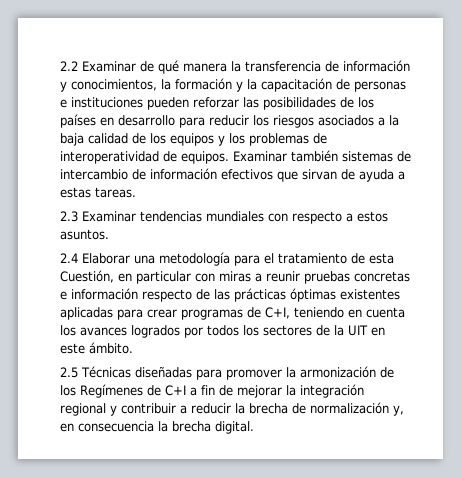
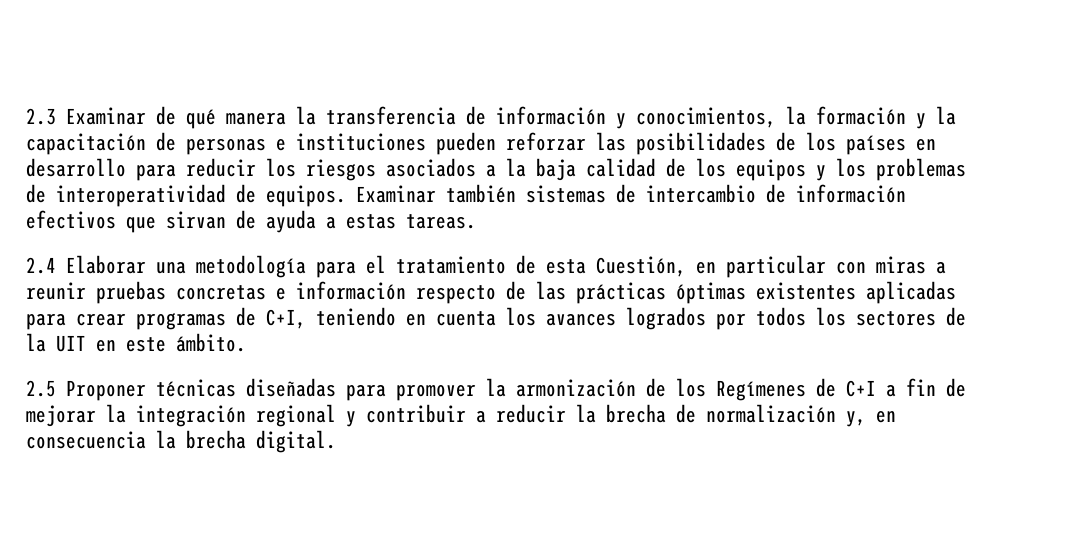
[60,61,78,71] 2.2 -> [26,108,56,125] 2.3
[60,211,388,224] [60,229,109,240] // 2.3 Examinar tendencias mundiales con respecto a estos asuntos. -> (476, 221) none
[81,366,131,378] Técnicas -> [66,379,236,401] Proponer técnicas

